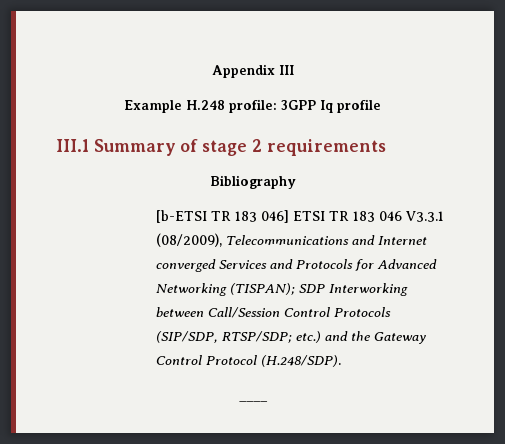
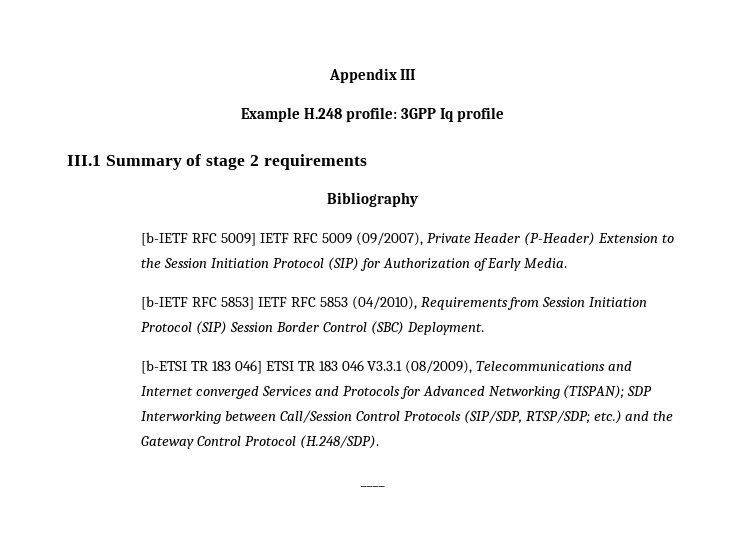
(296, 182) none -> [141,232,675,246] [141,257,568,271] [141,296,648,310] [141,321,484,335] // [b-IETF RFC 5009] IETF RFC 5009 (09/2007), Private Header (P-Header) Extension to the Session Initiation Protocol (SIP) for Authorization of Early Media. // [b-IETF RFC 5853] IETF RFC 5853 (04/2010), Requirements from Session Initiation Protocol (SIP) Session Border Control (SBC) Deployment.

